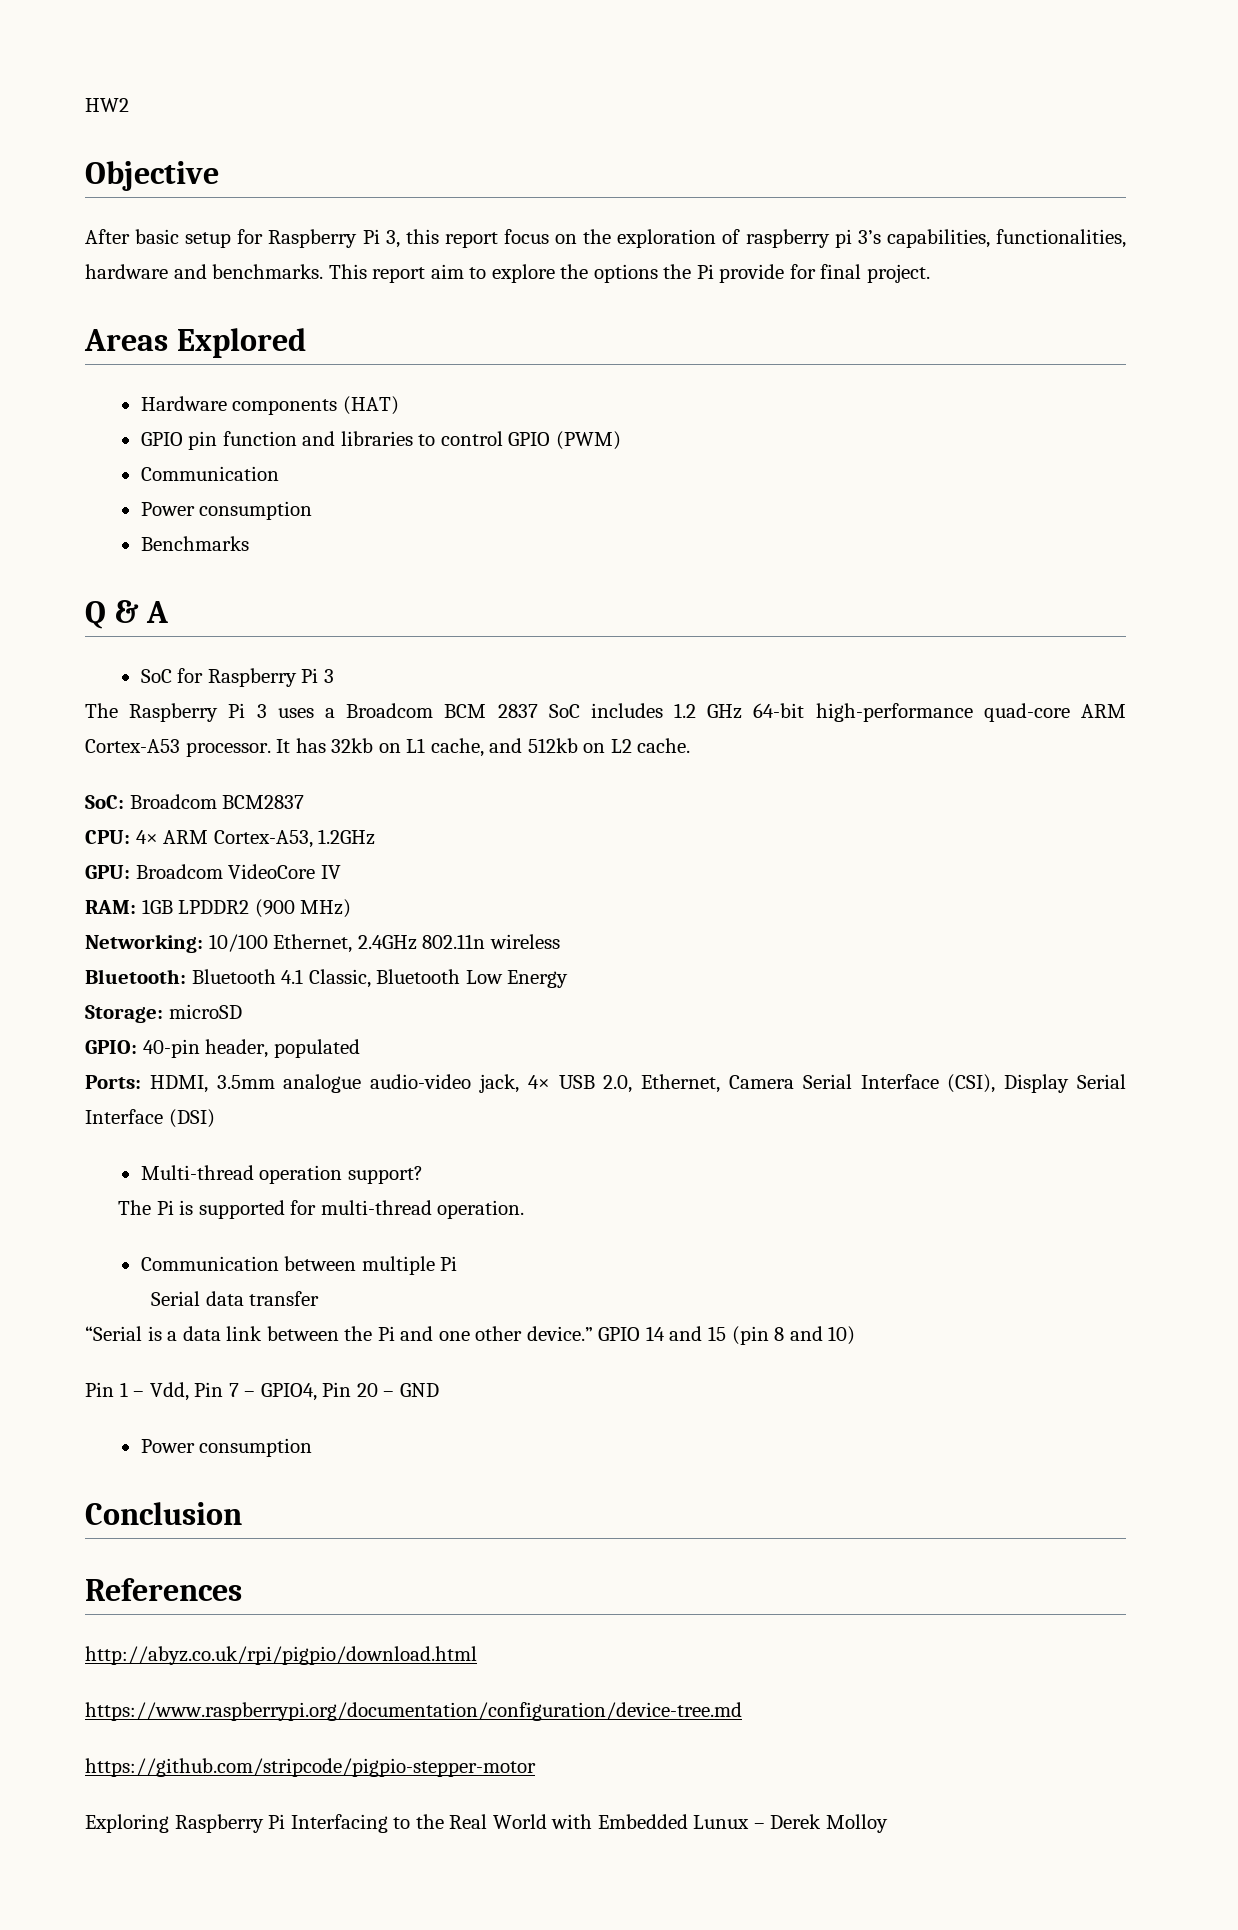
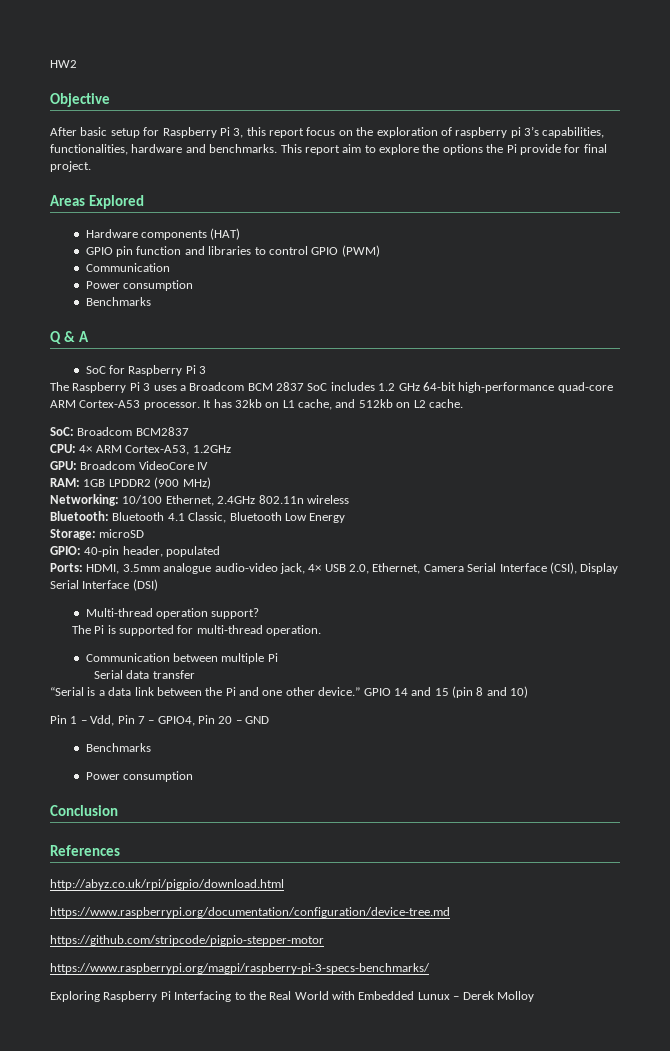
(439, 1390) none -> [85,743,151,752] // Benchmarks
(536, 1767) none -> [50,963,430,974] // https://www.raspberrypi.org/magpi/raspberry-pi-3-specs-benchmarks/

